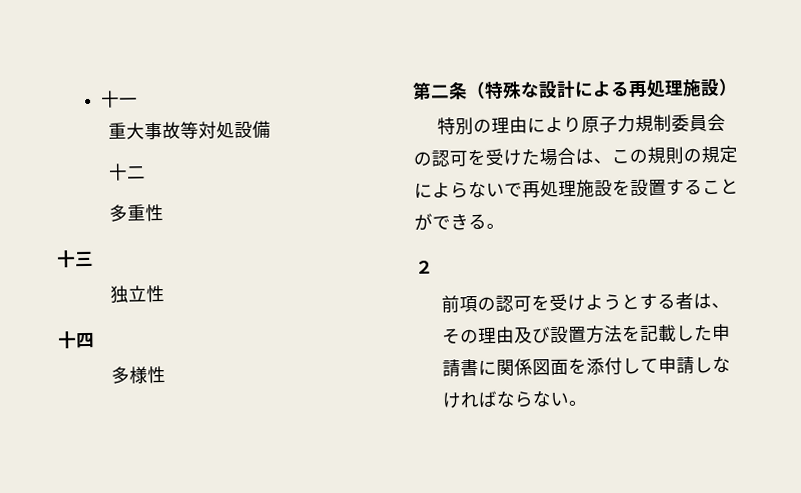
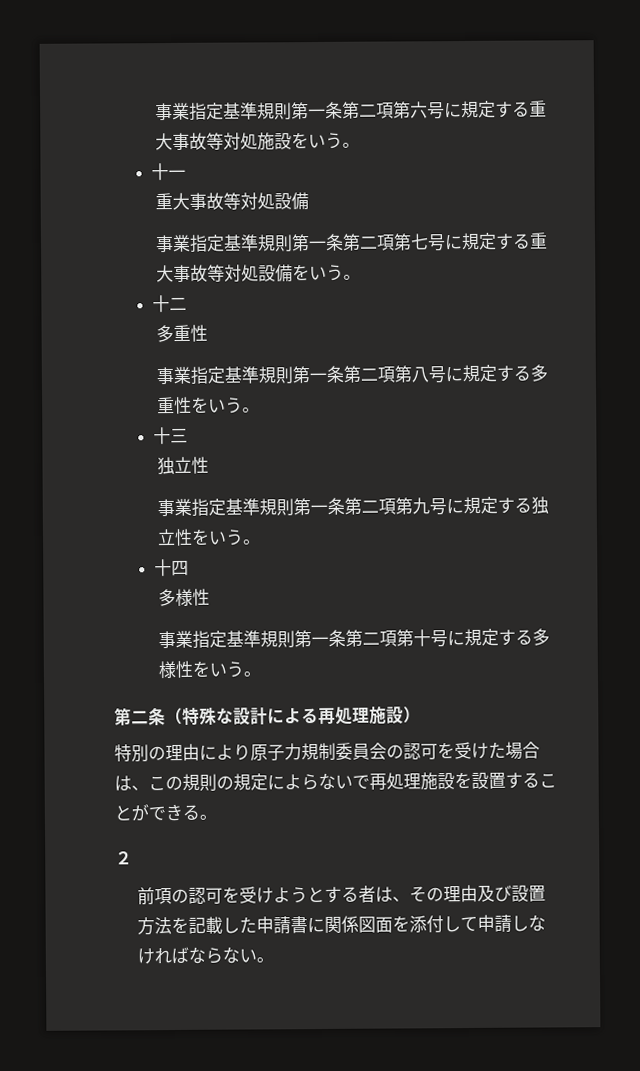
(99, 99) none -> [154,100,547,121] [154,132,360,151] 事業指定基準規則第一条第二項第六号に規定する重大事故等対処施設をいう。 //
[107,163,146,181] [108,204,164,222] [57,250,94,268] [109,285,165,304] [58,331,95,349] [110,366,166,384] 十二 // 多重性 // 十三 // 独立性 // 十四 // 多様性 -> [154,232,548,253] [155,264,361,283] [151,295,187,313] [155,324,208,343] [155,364,548,385] [156,396,260,415] [152,427,188,445] [156,456,209,476] [156,496,549,517] [156,528,261,546] [153,559,189,577] [157,588,210,607] [157,628,550,649] [157,660,261,679] 事業指定基準規則第一条第二項第七号に規定する重大事故等対処設備をいう。 // 十二 // 多重性 // 事業指定基準規則第一条第二項第八号に規定する多重性をいう。 // 十三 // 独立性 // 事業指定基準規則第一条第二項第九号に規定する独立性をいう。 // 十四 // 多様性 // 事業指定基準規則第一条第二項第十号に規定する多様性をいう。

